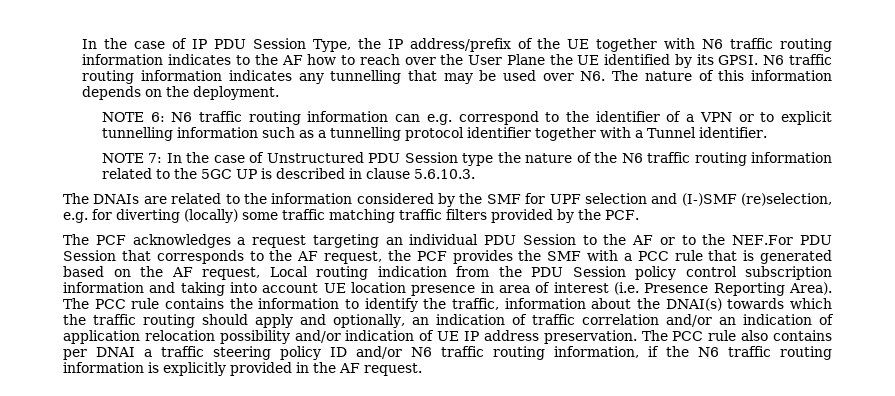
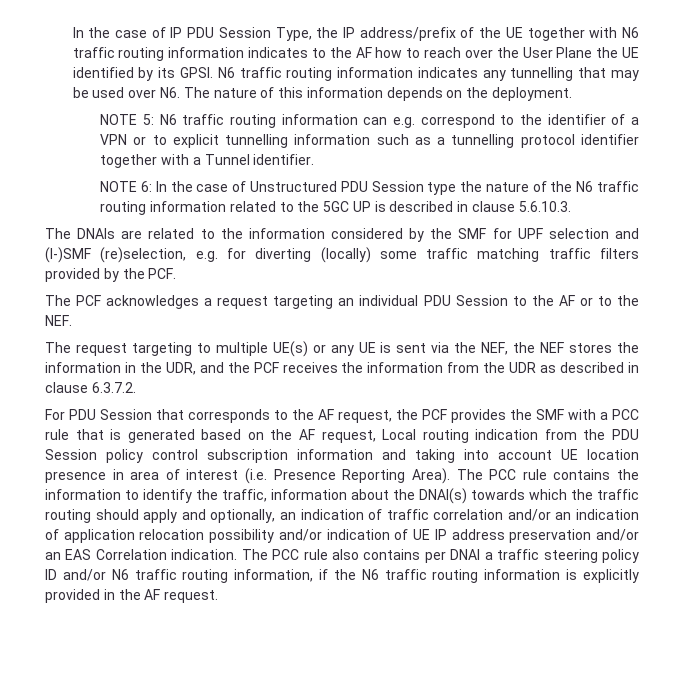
[150,112,165,122] 6: -> [142,114,154,125] 5:
[148,153,163,163] 7: -> [140,181,152,192] 6:
[732,235,794,245] NEF.For -> [45,315,72,326] [45,341,639,357] [45,362,639,375] [45,382,136,393] [45,409,65,420] NEF. // The request targeting to multiple UE(s) or any UE is sent via the NEF, the NEF stores the information in the UDR, and the PCF receives the information from the UDR as described in clause 6.3.7.2. // For
[543,330,637,344] preservation. -> [509,529,640,543] [45,549,238,560] preservation and/or an EAS Correlation indication.

